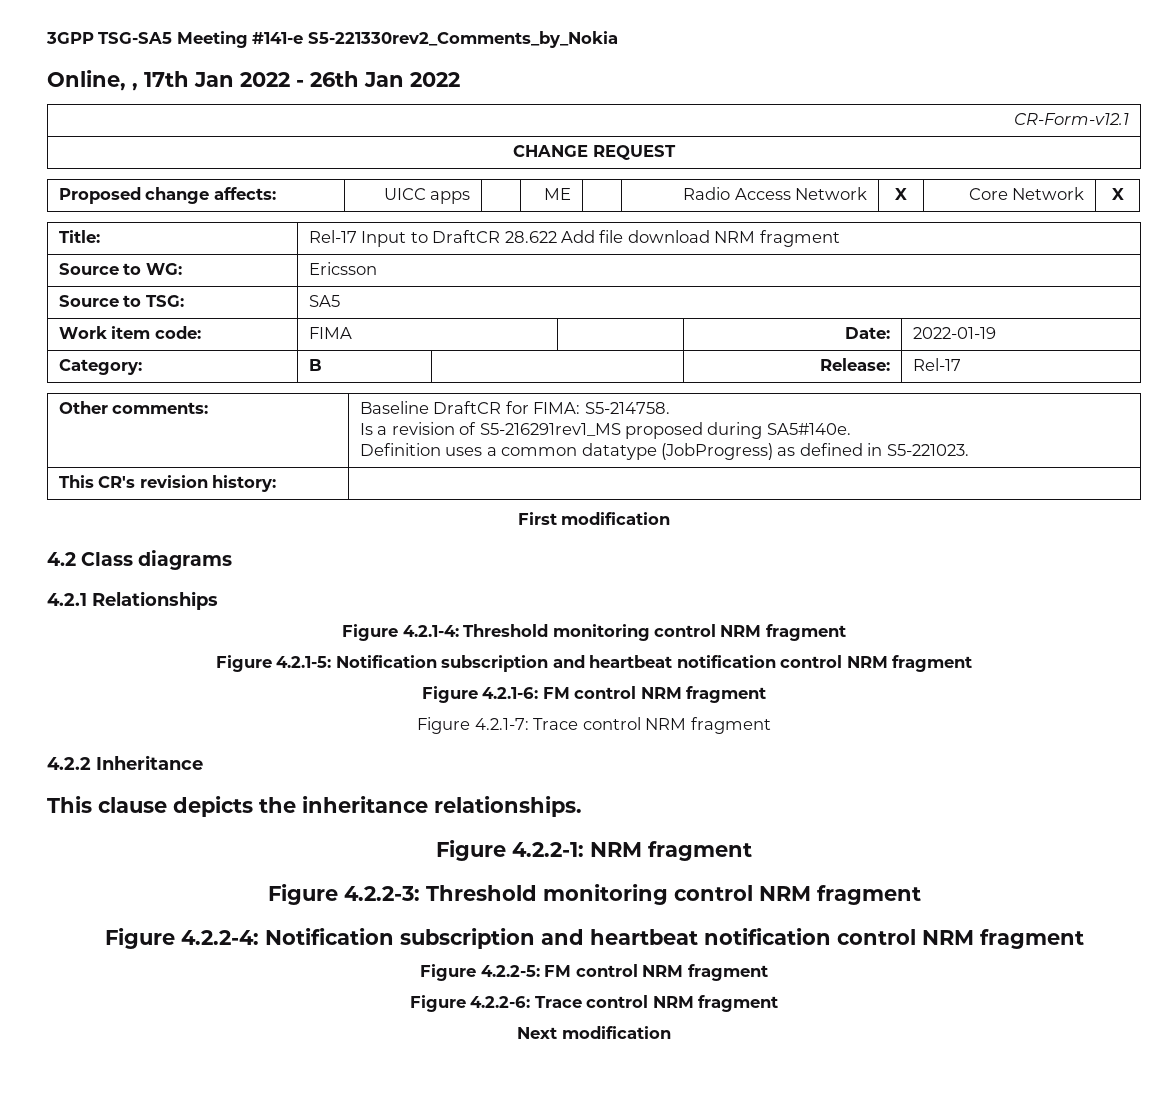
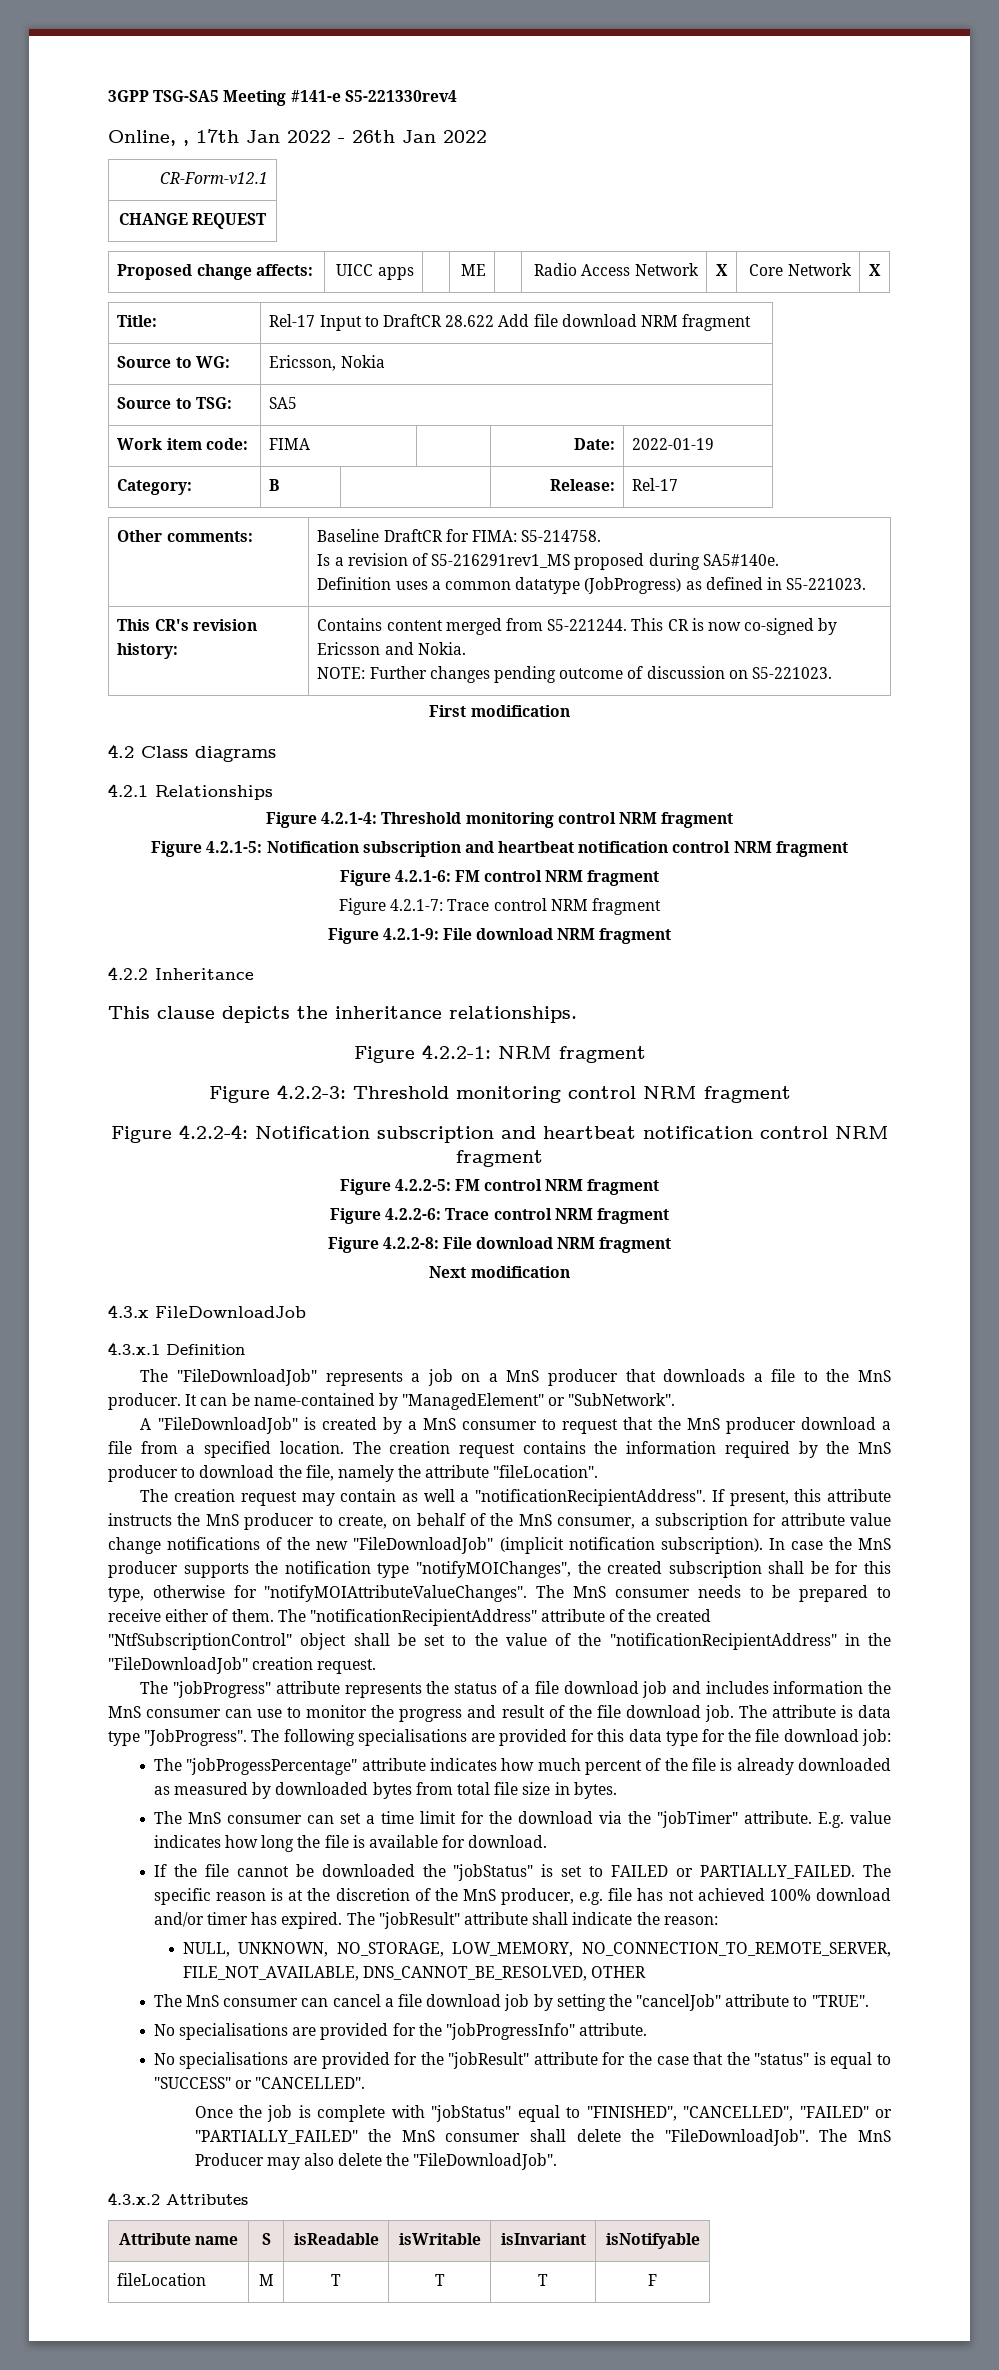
[307,31,618,48] S5-221330rev2_Comments_by_Nokia -> [344,90,457,102] S5-221330rev4
[308,262,377,275] Ericsson -> [269,355,385,371] Ericsson, Nokia
(277, 483) none -> [317,618,838,635] [317,642,466,655] [317,666,832,683] Contains content merged from S5-221244. This CR is now co-signed by Ericsson and Nokia. // NOTE: Further changes pending outcome of discussion on S5-221023.
(771, 725) none -> [327,928,672,944] // Figure 4.2.1-9: File download NRM fragment
[517,1026,671,1039] Next modification -> [327,1237,672,1253] [429,1266,570,1278] [108,1305,306,1318] [108,1342,245,1355] [140,1369,891,1386] [108,1393,676,1410] [140,1417,891,1434] [108,1441,891,1458] [108,1465,599,1482] [140,1489,891,1506] [108,1513,891,1530] [108,1537,892,1554] [108,1561,892,1578] [108,1585,891,1602] [108,1609,711,1626] [108,1633,891,1650] [108,1657,377,1674] [140,1681,892,1698] [108,1705,891,1722] [108,1729,891,1746] [153,1758,891,1775] [153,1782,617,1799] [153,1811,891,1828] [153,1835,548,1852] [153,1864,891,1881] [153,1888,891,1905] [153,1912,718,1929] [182,1942,891,1957] [182,1966,647,1981] [153,1994,869,2011] [153,2023,648,2040] [153,2052,891,2069] [153,2077,366,2089] [194,2105,892,2122] [194,2129,891,2146] [194,2153,558,2170] [108,2192,248,2205] [118,2233,239,2245] [261,2233,271,2245] [293,2233,379,2245] [398,2233,481,2245] [500,2233,586,2245] [605,2233,700,2249] [117,2273,207,2286] [258,2274,274,2286] [331,2274,341,2286] [434,2274,445,2286] [538,2274,548,2286] [648,2274,657,2286] Figure 4.2.2-8: File download NRM fragment // Next modification // 4.3.x FileDownloadJob // 4.3.x.1 Definition // The "FileDownloadJob" represents a job on a MnS producer that downloads a file to the MnS producer. It can be name-contained by "ManagedElement" or "SubNetwork". // A "FileDownloadJob" is created by a MnS consumer to request that the MnS producer download a file from a specified location. The creation request contains the information required by the MnS producer to download the file, namely the attribute "fileLocation". // The creation request may contain as well a "notificationRecipientAddress". If present, this attribute instructs the MnS producer to create, on behalf of the MnS consumer, a subscription for attribute value change notifications of the new "FileDownloadJob" (implicit notification subscription). In case the MnS producer supports the notification type "notifyMOIChanges", the created subscription shall be for this type, otherwise for "notifyMOIAttributeValueChanges". The MnS consumer needs to be prepared to receive either of them. The "notificationRecipientAddress" attribute of the created "NtfSubscriptionControl" object shall be set to the value of the "notificationRecipientAddress" in the "FileDownloadJob" creation request. // The "jobProgress" attribute represents the status of a file download job and includes information the MnS consumer can use to monitor the progress and result of the file download job. The attribute is data type "JobProgress". The following specialisations are provided for this data type for the file download job: // The "jobProgessPercentage" attribute indicates how much percent of the file is already downloaded as measured by downloaded bytes from total file size in bytes. // The MnS consumer can set a time limit for the download via the "jobTimer" attribute. E.g. value indicates how long the file is available for download. // If the file cannot be downloaded the "jobStatus" is set to FAILED or PARTIALLY_FAILED. The specific reason is at the discretion of the MnS producer, e.g. file has not achieved 100% download and/or timer has expired. The "jobResult" attribute shall indicate the reason: // NULL, UNKNOWN, NO_STORAGE, LOW_MEMORY, NO_CONNECTION_TO_REMOTE_SERVER, FILE_NOT_AVAILABLE, DNS_CANNOT_BE_RESOLVED, OTHER // The MnS consumer can cancel a file download job by setting the "cancelJob" attribute to "TRUE". // No specialisations are provided for the "jobProgressInfo" attribute. // No specialisations are provided for the "jobResult" attribute for the case that the "status" is equal to "SUCCESS" or "CANCELLED". // Once the job is complete with "jobStatus" equal to "FINISHED", "CANCELLED", "FAILED" or "PARTIALLY_FAILED" the MnS consumer shall delete the "FileDownloadJob". The MnS Producer may also delete the "FileDownloadJob". // 4.3.x.2 Attributes // Attribute name | S | isReadable | isWritable | isInvariant | isNotifyable // fileLocation | M | T | T | T | F

